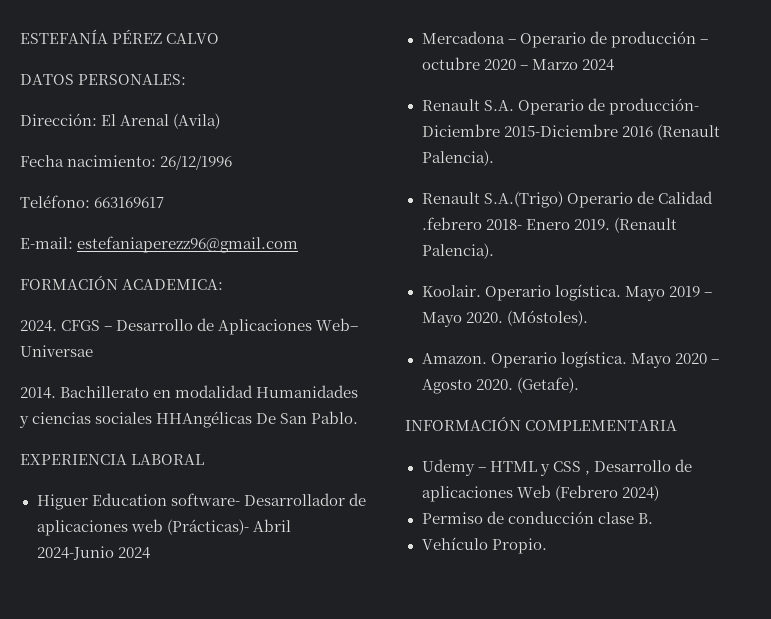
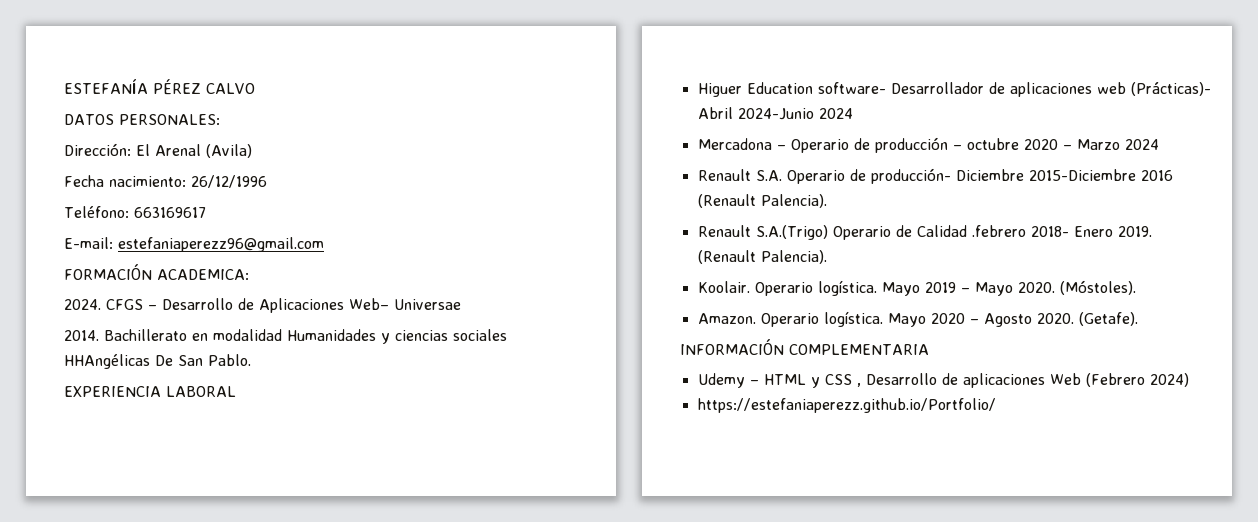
[421,511,653,524] [421,537,547,554] Permiso de conducción clase B. // Vehículo Propio. -> [697,398,996,413] https://estefaniaperezz.github.io/Portfolio/

